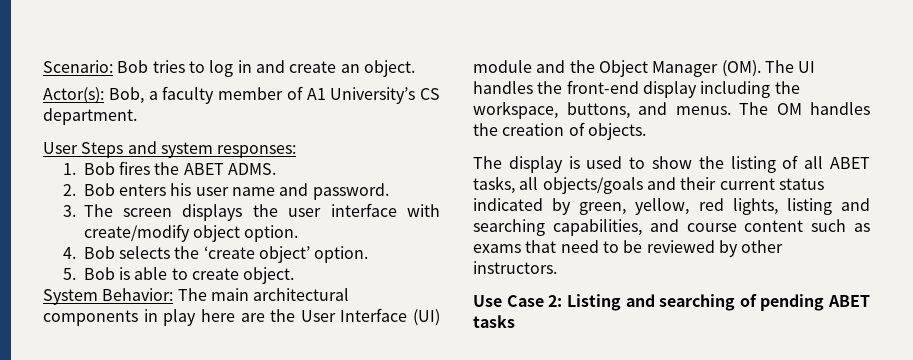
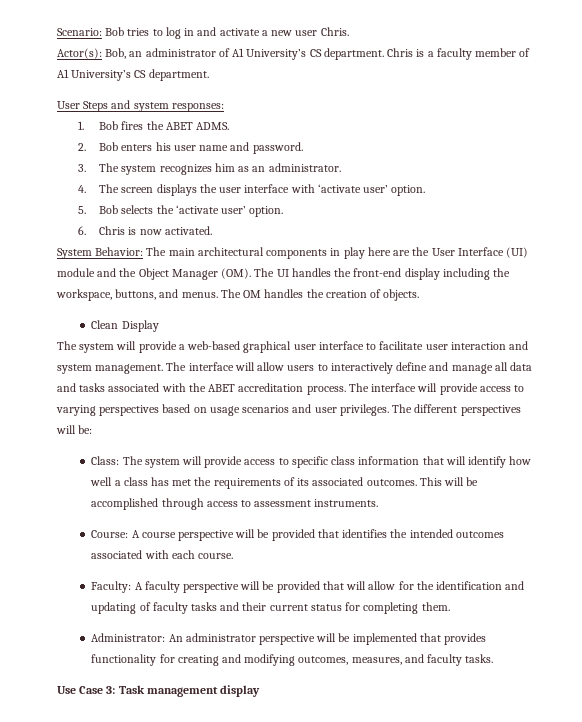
[289,60,415,77] [43,87,144,104] create an object. // Actor(s): Bob, -> [219,27,349,36] [57,48,425,60] activate a new user Chris. // Actor(s): Bob, an administrator of A1 University’s CS department. Chris is
(113, 210) none -> [121,163,341,175] [78,184,120,193] system recognizes him as an administrator. // 4. The
[83,224,299,242] [62,247,76,259] create/modify object option. // 4. -> [317,184,426,196] [78,206,87,214] ‘activate user’ option. // 5.
[203,246,369,263] [62,267,295,284] ‘create object’ option. // 5. Bob is able to create object. -> [175,205,284,217] [78,226,212,235] ‘activate user’ option. // 6. Chris is now activated.
[473,155,870,173] [473,176,824,194] [473,198,870,215] [473,219,870,236] [473,240,784,257] [473,261,557,274] [473,294,870,311] [473,315,515,328] // The display is used to show the listing of all ABET tasks, all objects/goals and their current status indicated by green, yellow, red lights, listing and searching capabilities, and course content such as exams that need to be reviewed by other instructors. // Use Case 2: Listing and searching of pending ABET tasks -> [91,320,159,332] [57,341,529,353] [57,362,533,374] [57,383,525,395] [56,404,521,416] [56,425,93,434] [91,456,532,468] [90,477,479,489] [91,498,379,510] [91,529,504,541] [91,550,233,559] [91,581,525,593] [91,602,450,614] [91,633,487,645] [91,654,494,666] [57,685,261,697] // Clean Display // The system will provide a web-based graphical user interface to facilitate user interaction and system management. The interface will allow users to interactively define and manage all data and tasks associated with the ABET accreditation process. The interface will provide access to varying perspectives based on usage scenarios and user privileges. The different perspectives will be: // Class: The system will provide access to specific class information that will identify how well a class has met the requirements of its associated outcomes. This will be accomplished through access to assessment instruments. // Course: A course perspective will be provided that identifies the intended outcomes associated with each course. // Faculty: A faculty perspective will be provided that will allow for the identification and updating of faculty tasks and their current status for completing them. // Administrator: An administrator perspective will be implemented that provides functionality for creating and modifying outcomes, measures, and faculty tasks. // Use Case 3: Task management display

